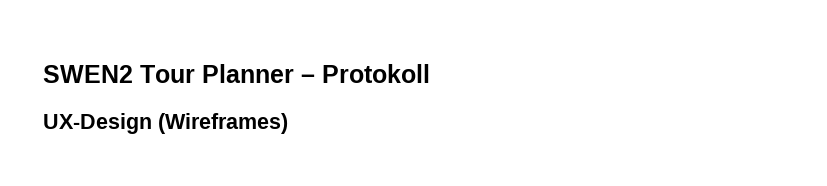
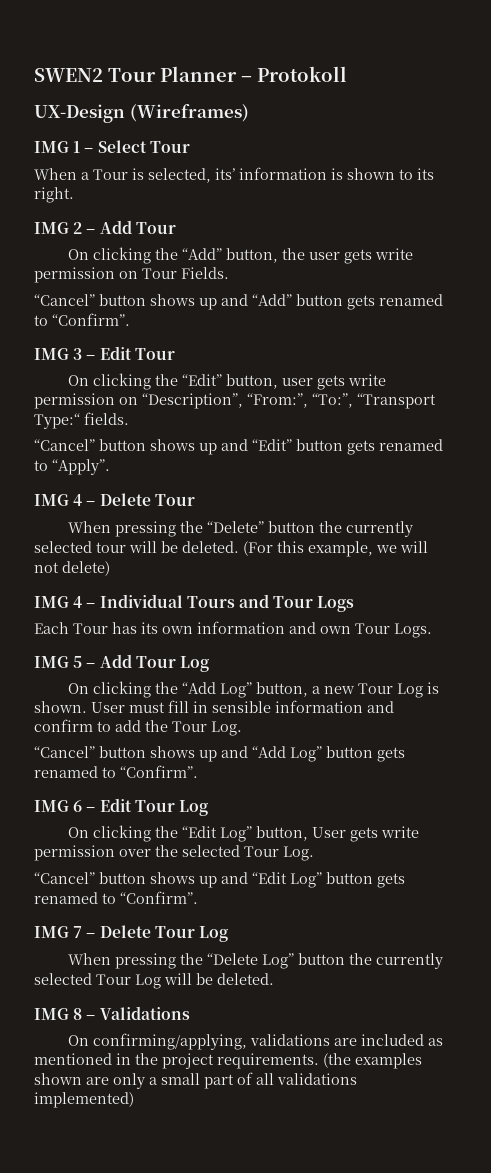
(288, 123) none -> [34,140,190,153] [34,167,434,183] [34,187,74,203] [34,220,176,234] [68,247,414,264] [34,267,229,283] [34,294,443,310] [34,313,130,326] [34,346,175,360] [68,373,387,390] [34,393,436,409] [34,412,129,429] [34,439,443,455] [34,459,110,475] [34,493,195,506] [68,521,414,537] [34,541,428,557] [34,561,110,576] [34,594,355,612] [34,621,432,638] [34,654,209,672] [68,681,440,698] [34,700,394,713] [34,719,242,736] [34,746,405,762] [34,765,198,778] [34,798,208,816] [68,825,420,842] [34,845,314,861] [34,872,405,888] [34,891,198,904] [34,925,228,942] [68,953,444,969] [34,973,274,989] [34,1006,190,1020] [68,1033,444,1050] [34,1053,422,1069] [34,1072,357,1089] [34,1092,134,1108] // IMG 1 – Select Tour // When a Tour is selected, its’ information is shown to its right. // IMG 2 – Add Tour // On clicking the “Add” button, the user gets write permission on Tour Fields. // “Cancel” button shows up and “Add” button gets renamed to “Confirm”. // IMG 3 – Edit Tour // On clicking the “Edit” button, user gets write permission on “Description”, “From:”, “To:”, “Transport Type:“ fields. // “Cancel” button shows up and “Edit” button gets renamed to “Apply”. // IMG 4 – Delete Tour // When pressing the “Delete” button the currently selected tour will be deleted. (For this example, we will not delete) // IMG 4 – Individual Tours and Tour Logs // Each Tour has its own information and own Tour Logs. // IMG 5 – Add Tour Log // On clicking the “Add Log” button, a new Tour Log is shown. User must fill in sensible information and confirm to add the Tour Log. // “Cancel” button shows up and “Add Log” button gets renamed to “Confirm”. // IMG 6 – Edit Tour Log // On clicking the “Edit Log” button, User gets write permission over the selected Tour Log. // “Cancel” button shows up and “Edit Log” button gets renamed to “Confirm”. // IMG 7 – Delete Tour Log // When pressing the “Delete Log” button the currently selected Tour Log will be deleted. // IMG 8 – Validations // On confirming/applying, validations are included as mentioned in the project requirements. (the examples shown are only a small part of all validations implemented)

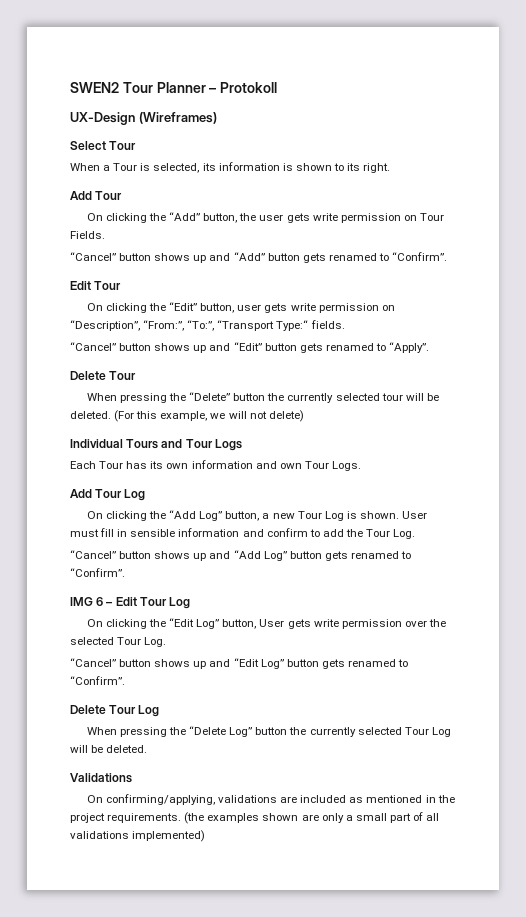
[34,141,94,153] IMG 1 – -> (217, 118) none
[215,168,235,180] its’ -> [202,163,216,171] its
[34,222,96,234] IMG 2 – -> (391, 168) none
[34,348,96,360] IMG 3 – -> (448, 256) none
[34,494,96,506] IMG 4 – -> (430, 347) none
[34,596,96,608] IMG 4 – -> (304, 416) none
[34,656,96,668] IMG 5 – -> (361, 466) none
[34,926,96,938] IMG 7 – -> (125, 680) none
[34,1008,96,1020] IMG 8 – -> (148, 749) none

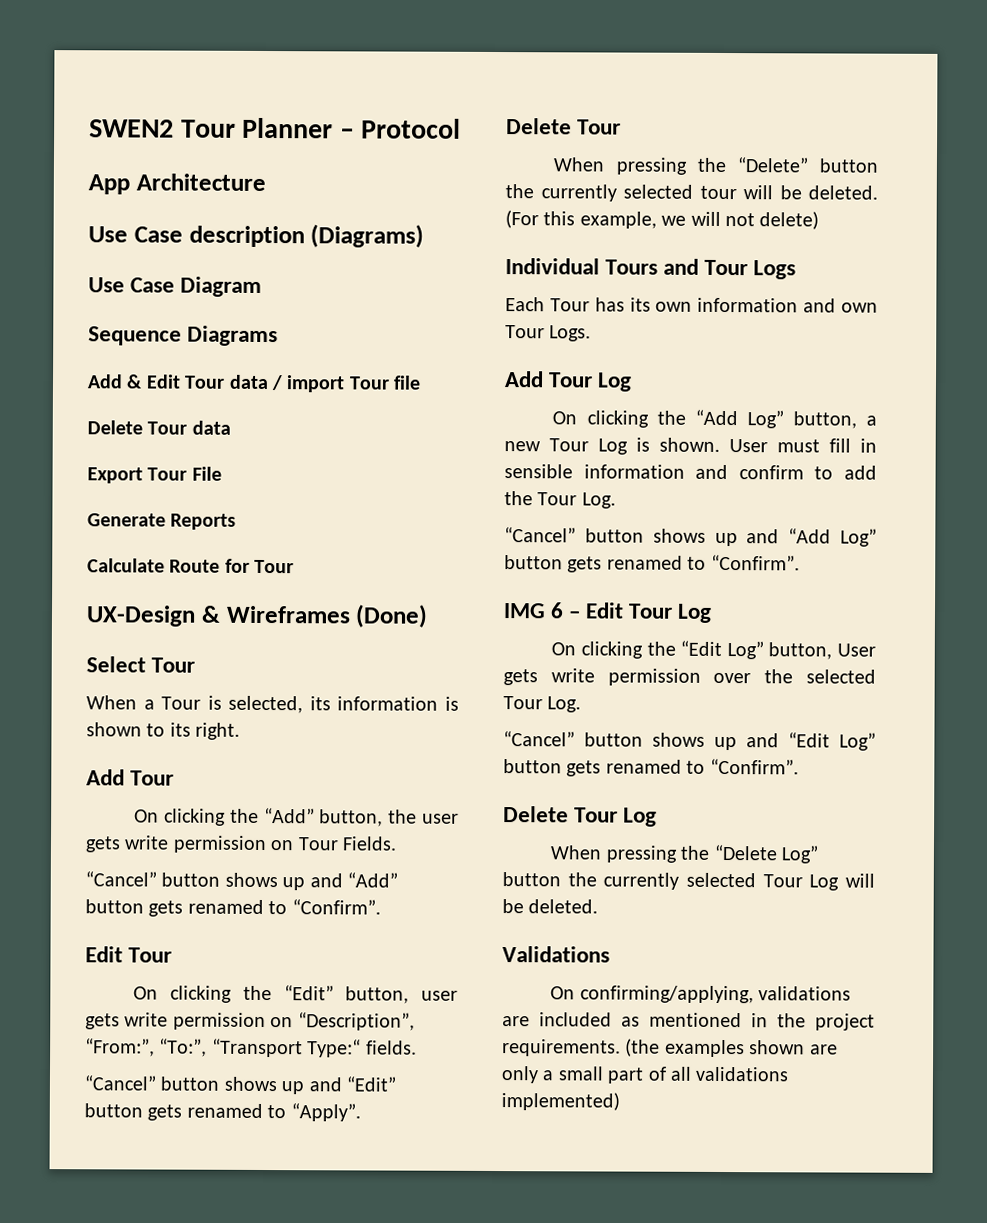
[220,82,278,93] [70,112,217,125] Protokoll // UX-Design (Wireframes) -> [361,118,462,139] [88,173,266,195] [88,224,425,248] [88,276,263,297] [88,325,279,347] [87,374,422,393] [87,420,231,435] [87,466,222,484] [87,513,237,530] [87,558,295,574] [86,604,429,628] Protocol // App Architecture // Use Case description (Diagrams) // Use Case Diagram // Sequence Diagrams // Add & Edit Tour data / import Tour file // Delete Tour data // Export Tour File // Generate Reports // Calculate Route for Tour // UX-Design & Wireframes (Done)

